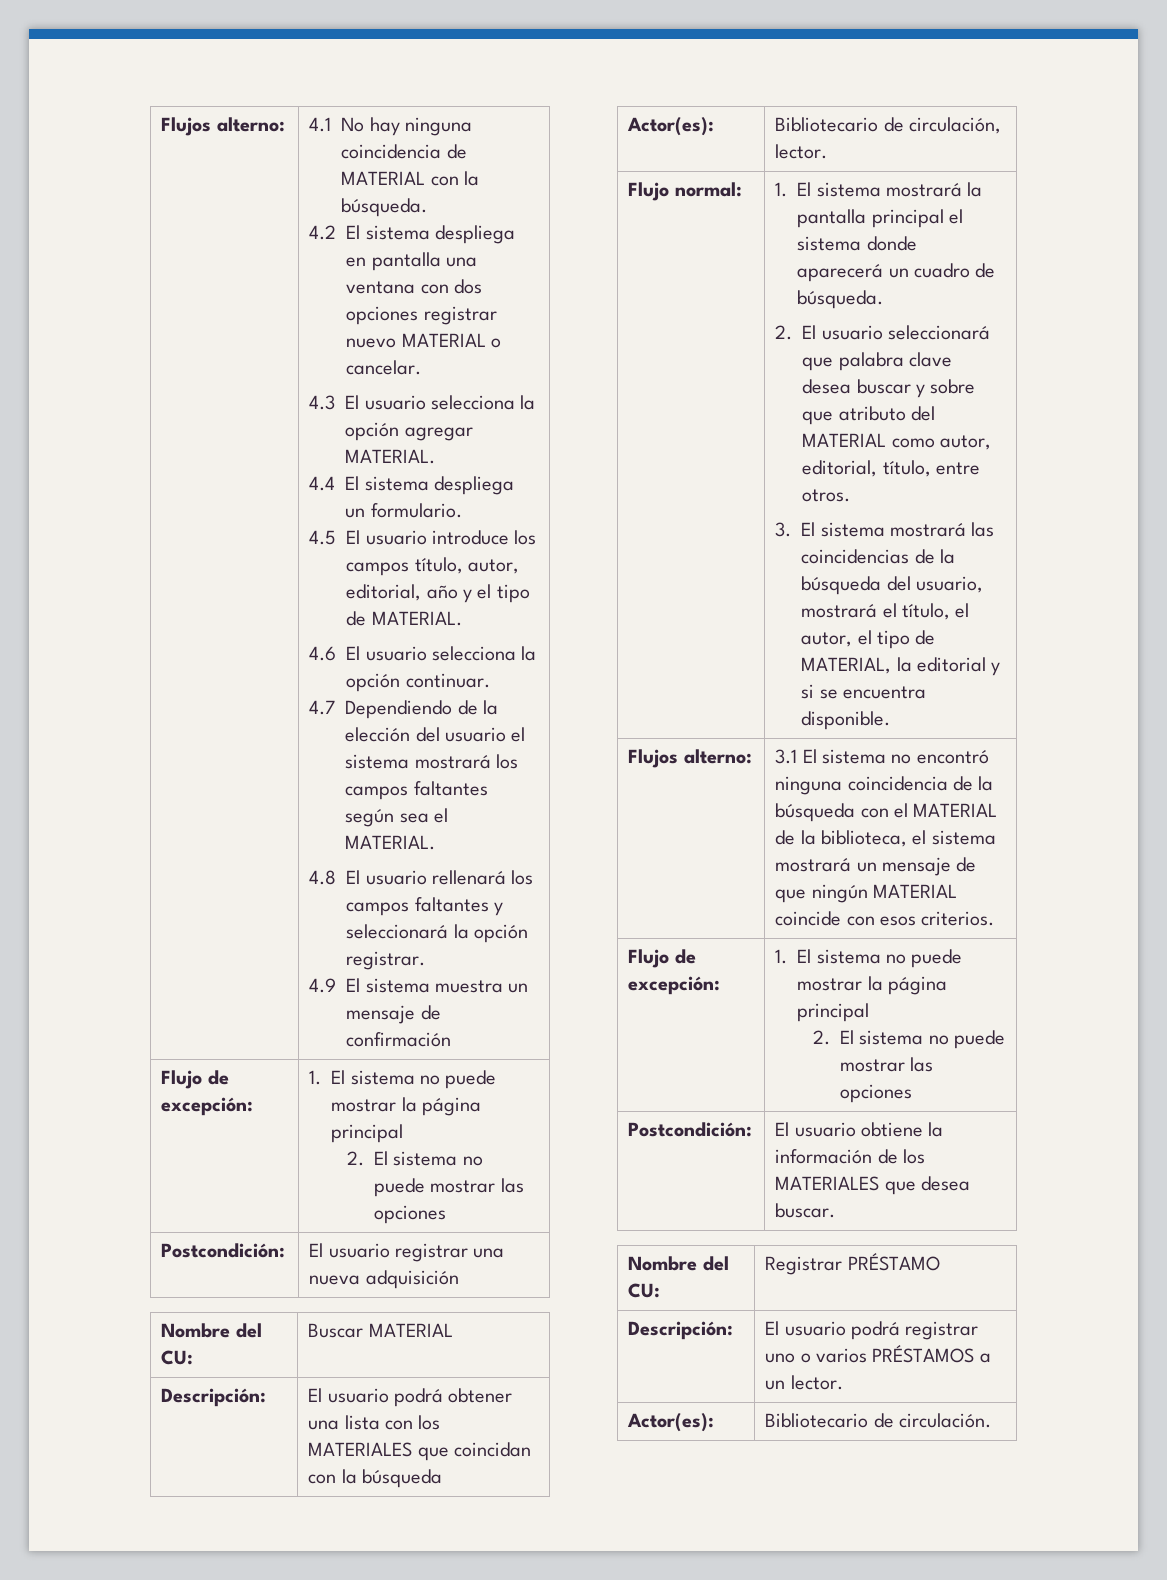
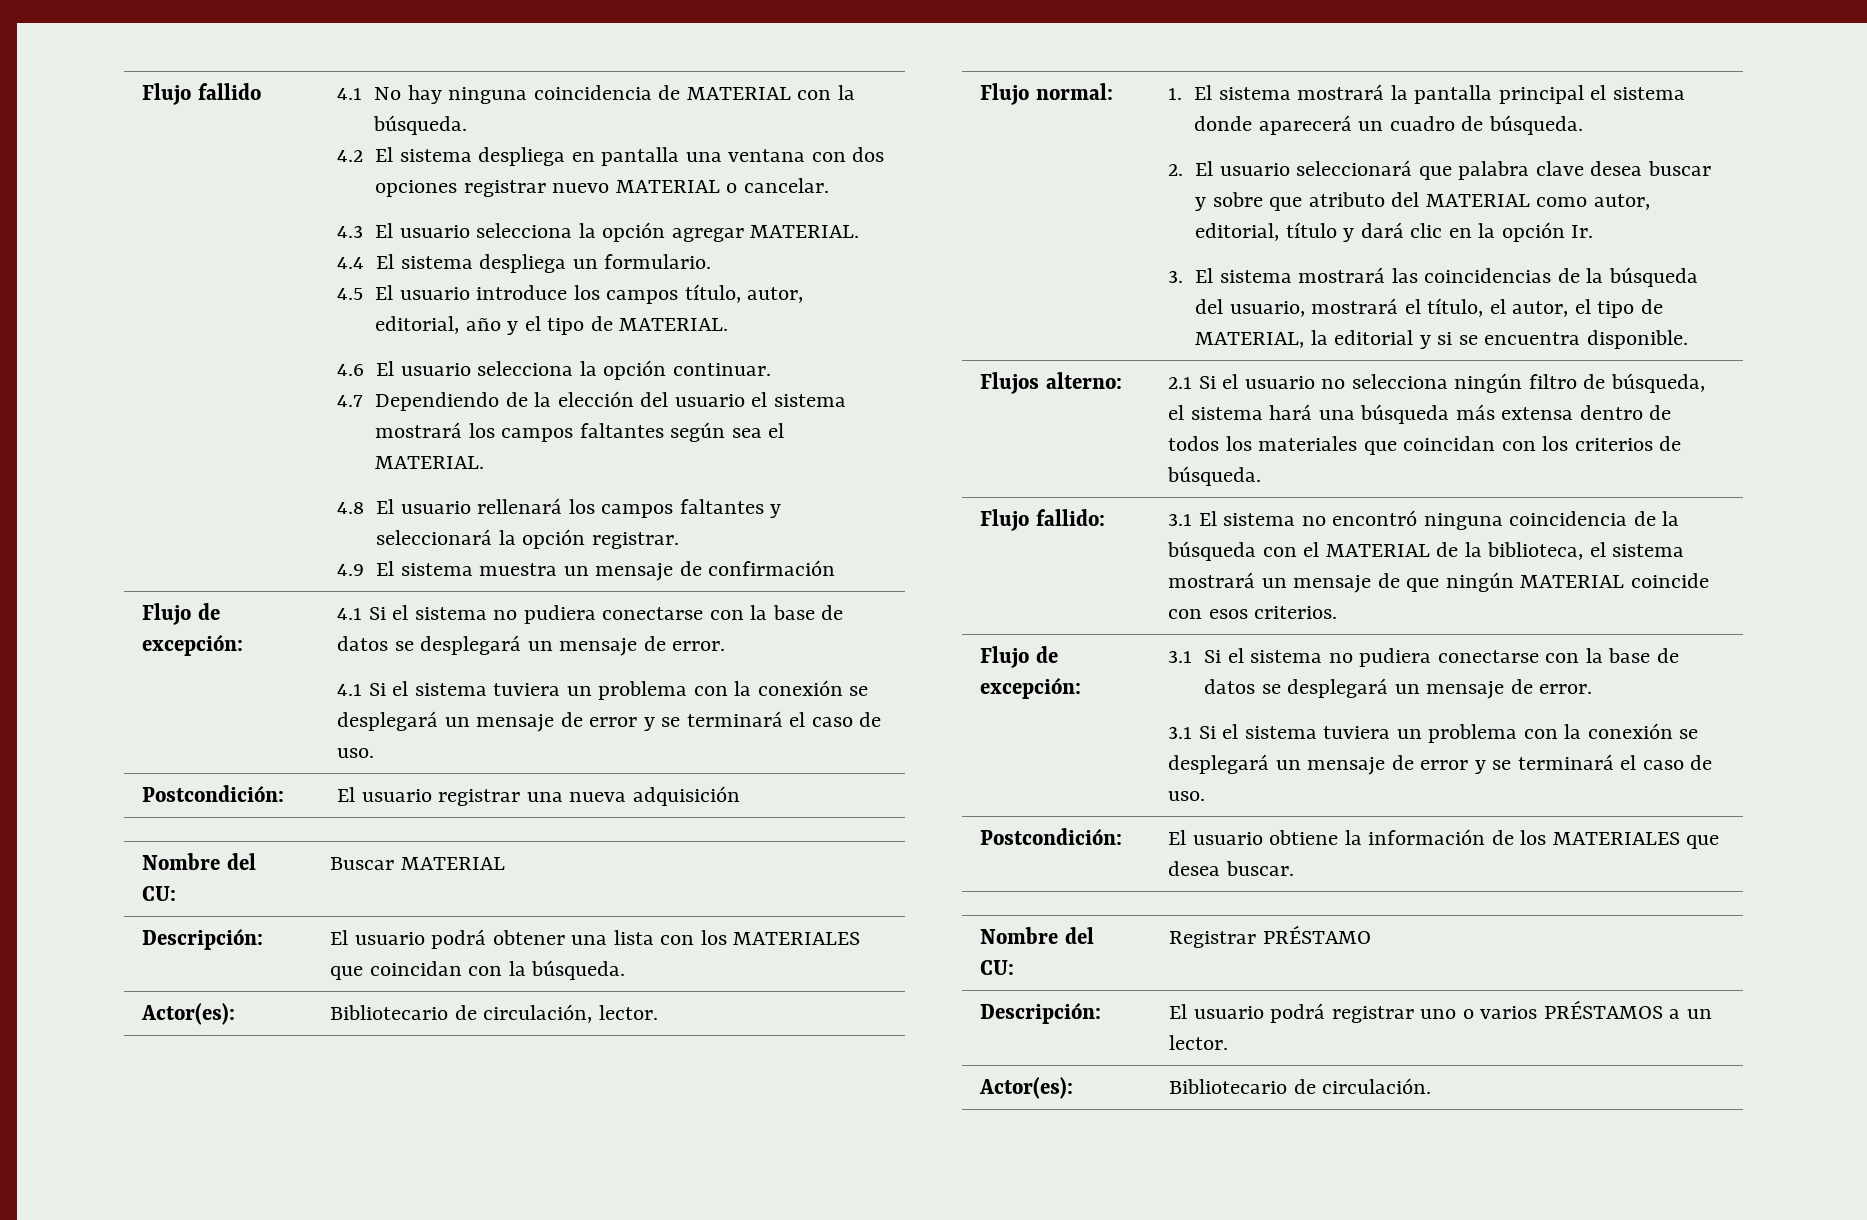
[161,117,285,136] Flujos alterno: -> [142,83,261,105] Flujo fallido
[309,1070,497,1089] [331,1097,481,1116] [331,1124,404,1143] [346,1151,483,1166] [373,1178,524,1197] [373,1205,446,1224] 1. El sistema no puede mostrar la página principal // 2. El sistema no puede mostrar las opciones -> [337,605,844,624] [337,635,726,656] [337,680,869,700] [337,711,882,732] [337,748,375,758] 4.1 Si el sistema no pudiera conectarse con la base de datos se desplegará un mensaje de error. // 4.1 Si el sistema tuviera un problema con la conexión se desplegará un mensaje de error y se terminará el caso de uso.
[361,1469,442,1488] búsqueda -> [531,960,626,980] búsqueda.
[882,460,980,477] [802,489,851,502] título, entre otros. -> [1285,222,1594,242] título y dará clic en la opción Ir.
(752, 756) none -> [1168,373,1705,393] [1168,404,1672,424] [1168,436,1682,455] [1167,466,1262,486] [980,509,1105,531] | 2.1 Si el usuario no selecciona ningún filtro de búsqueda, el sistema hará una búsqueda más extensa dentro de todos los materiales que coincidan con los criterios de búsqueda. // Flujo fallido:
[775,949,963,968] [797,976,947,995] [797,1003,870,1022] [812,1030,1006,1049] [839,1057,934,1072] [839,1084,912,1103] 1. El sistema no puede mostrar la página principal // 2. El sistema no puede mostrar las opciones -> [1168,648,1679,667] [1204,678,1593,699] [1168,723,1699,743] [1168,754,1713,775] [1168,791,1206,801] 3.1 Si el sistema no pudiera conectarse con la base de datos se desplegará un mensaje de error. // 3.1 Si el sistema tuviera un problema con la conexión se desplegará un mensaje de error y se terminará el caso de uso.

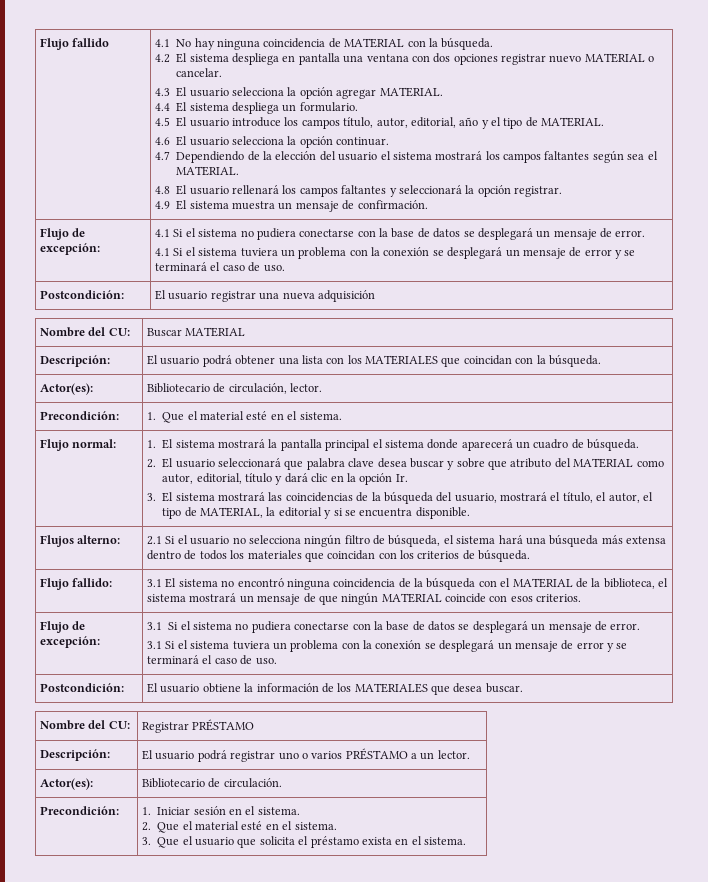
[708,560,836,576] confirmación -> [357,200,428,209] confirmación.
(658, 1012) none -> [40,411,120,420] [147,411,342,423] // Precondición: | 1. Que el material esté en el sistema.
[1543,1000,1663,1019] PRÉSTAMOS -> [345,748,408,760] PRÉSTAMO
(1432, 1086) none -> [40,806,120,815] [142,806,300,815] [142,821,337,833] [142,836,467,848] // Precondición: | 1. Iniciar sesión en el sistema. // 2. Que el material esté en el sistema. // 3. Que el usuario que solicita el préstamo exista en el sistema.

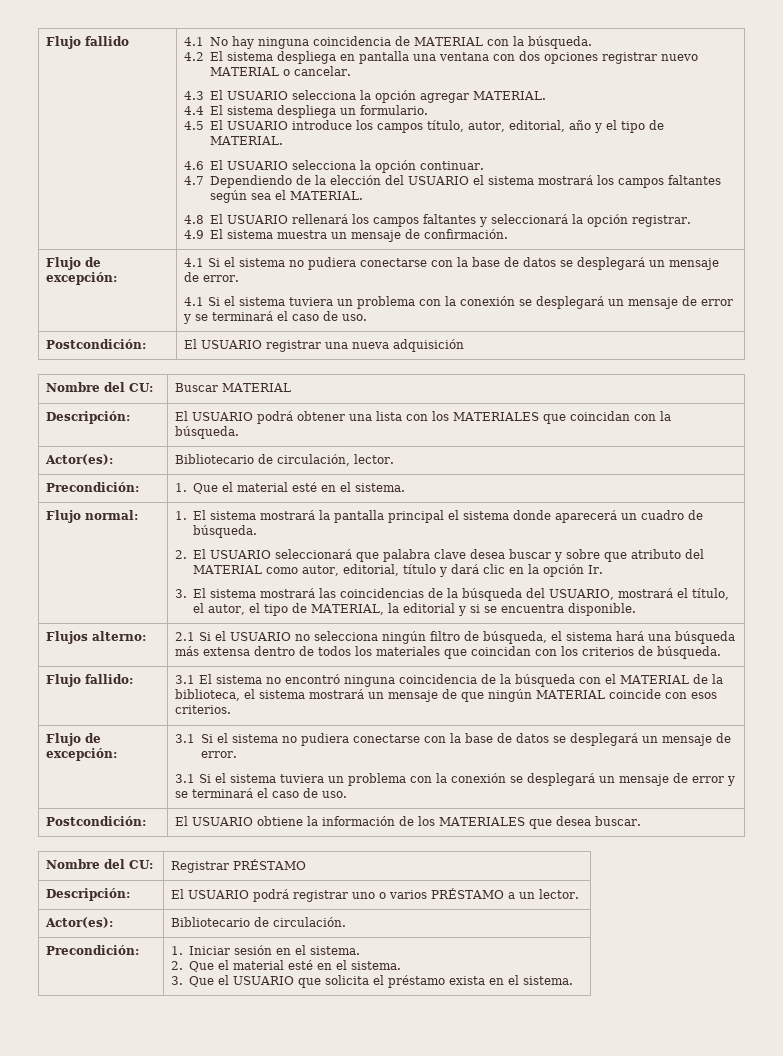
[189,88,229,97] usuario -> [227,91,289,100] USUARIO
[189,118,229,127] usuario -> [227,121,289,130] USUARIO
[189,137,229,146] usuario -> [227,161,289,170] USUARIO
[338,152,378,161] usuario -> [408,176,470,185] USUARIO
[189,186,229,195] usuario -> [227,215,289,224] USUARIO
[168,291,208,300] usuario -> [201,340,263,349] USUARIO
[160,356,200,365] usuario -> [192,412,254,421] USUARIO
[175,459,215,468] usuario -> [210,550,272,559] USUARIO
[454,493,497,503] usuario, -> [549,589,615,600] USUARIO,
[190,536,230,545] usuario -> [230,632,292,641] USUARIO
[160,684,200,693] usuario -> [192,817,254,826] USUARIO
[155,751,195,760] usuario -> [188,890,250,899] USUARIO
[195,837,235,846] usuario -> [233,976,295,985] USUARIO

